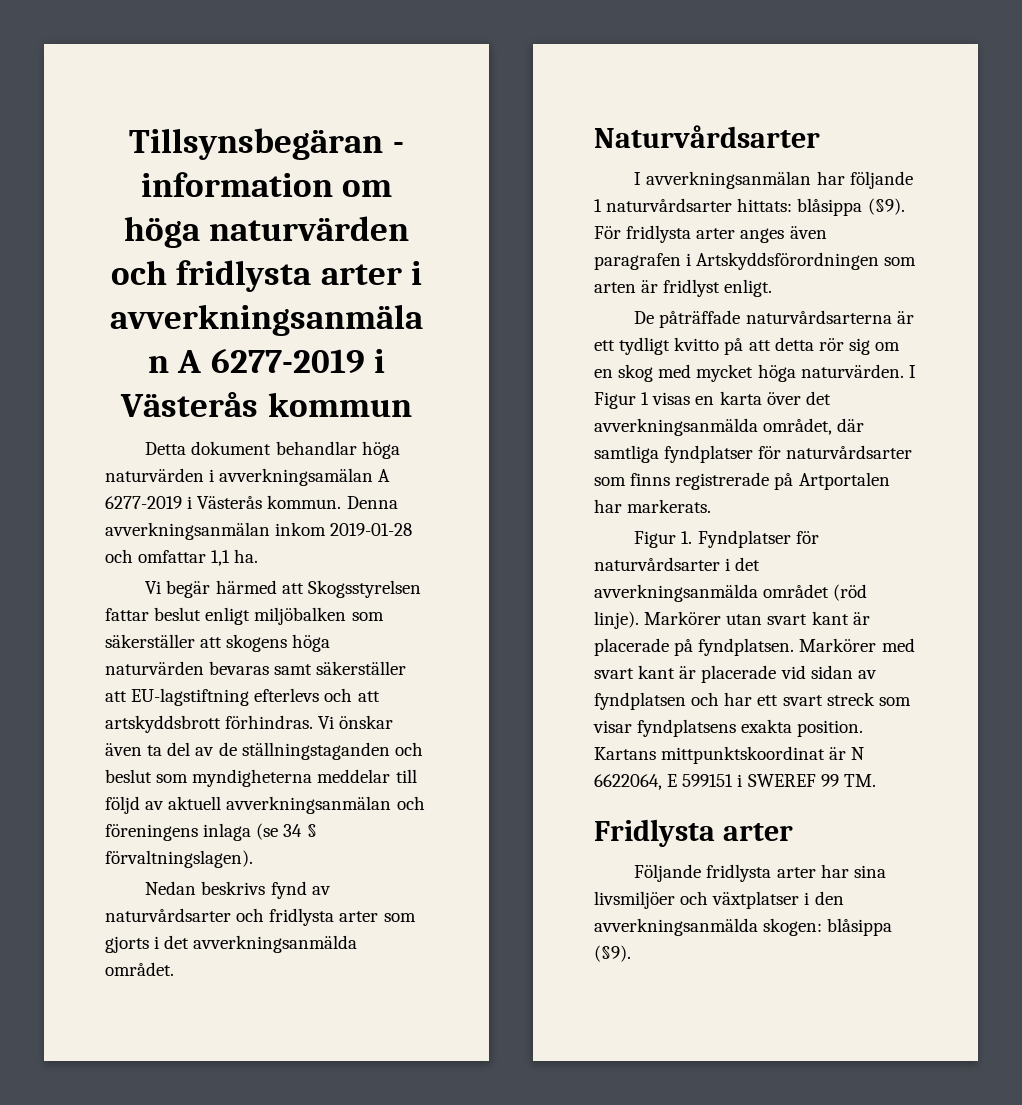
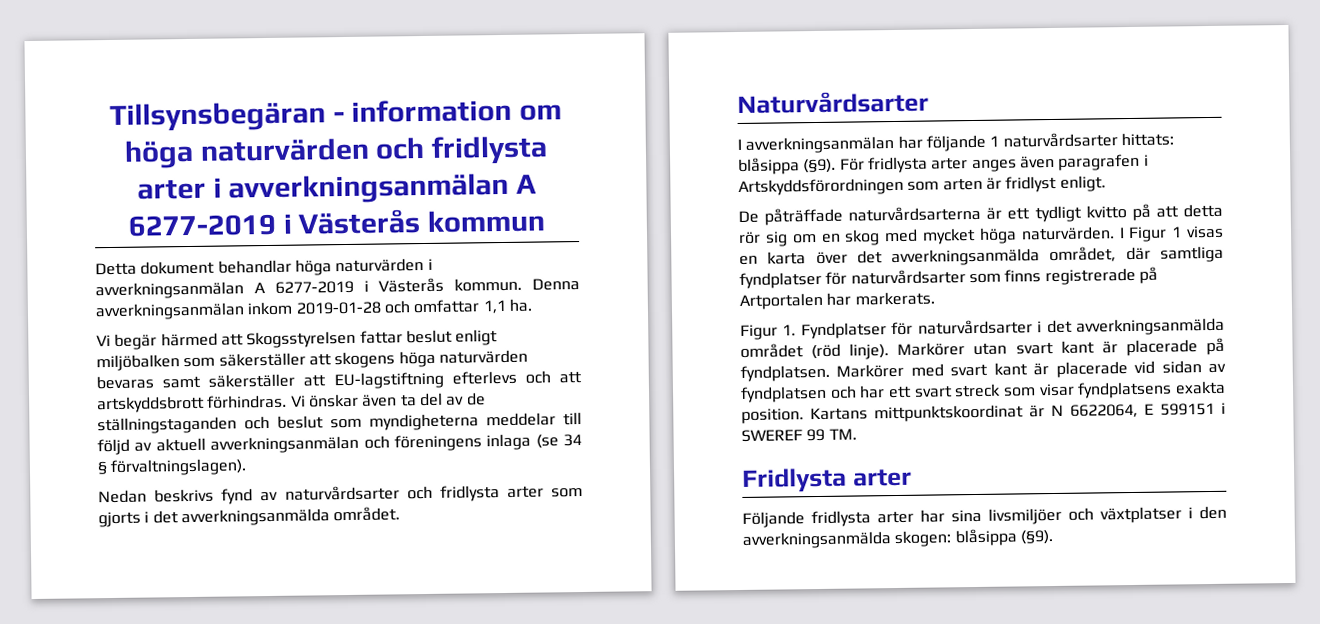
[219,468,374,486] avverkningsamälan -> [95,281,244,300] avverkningsanmälan

